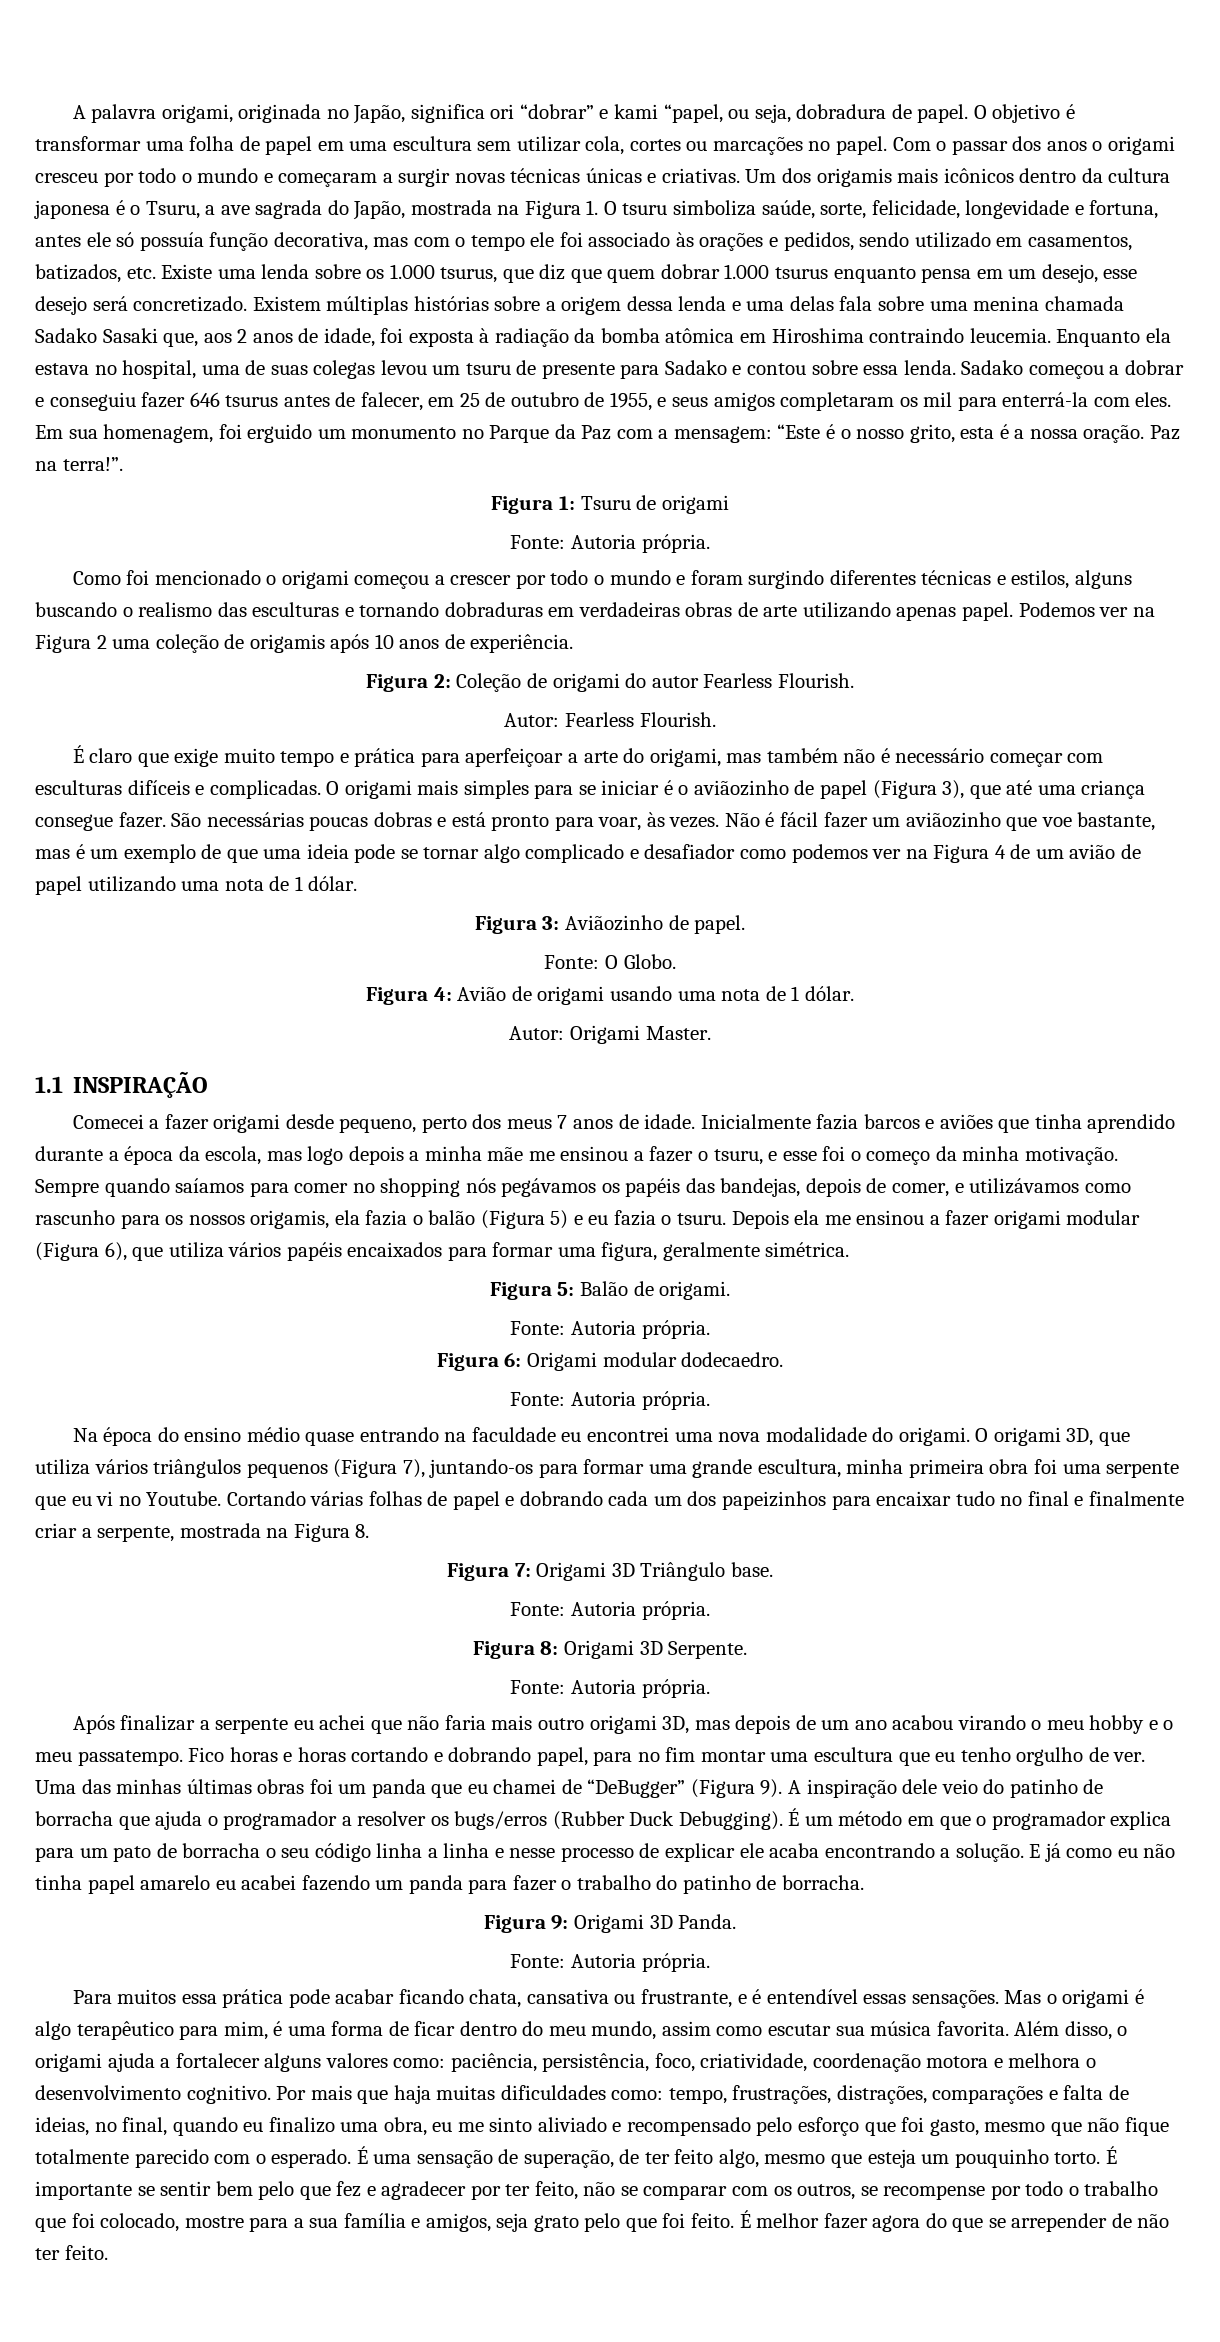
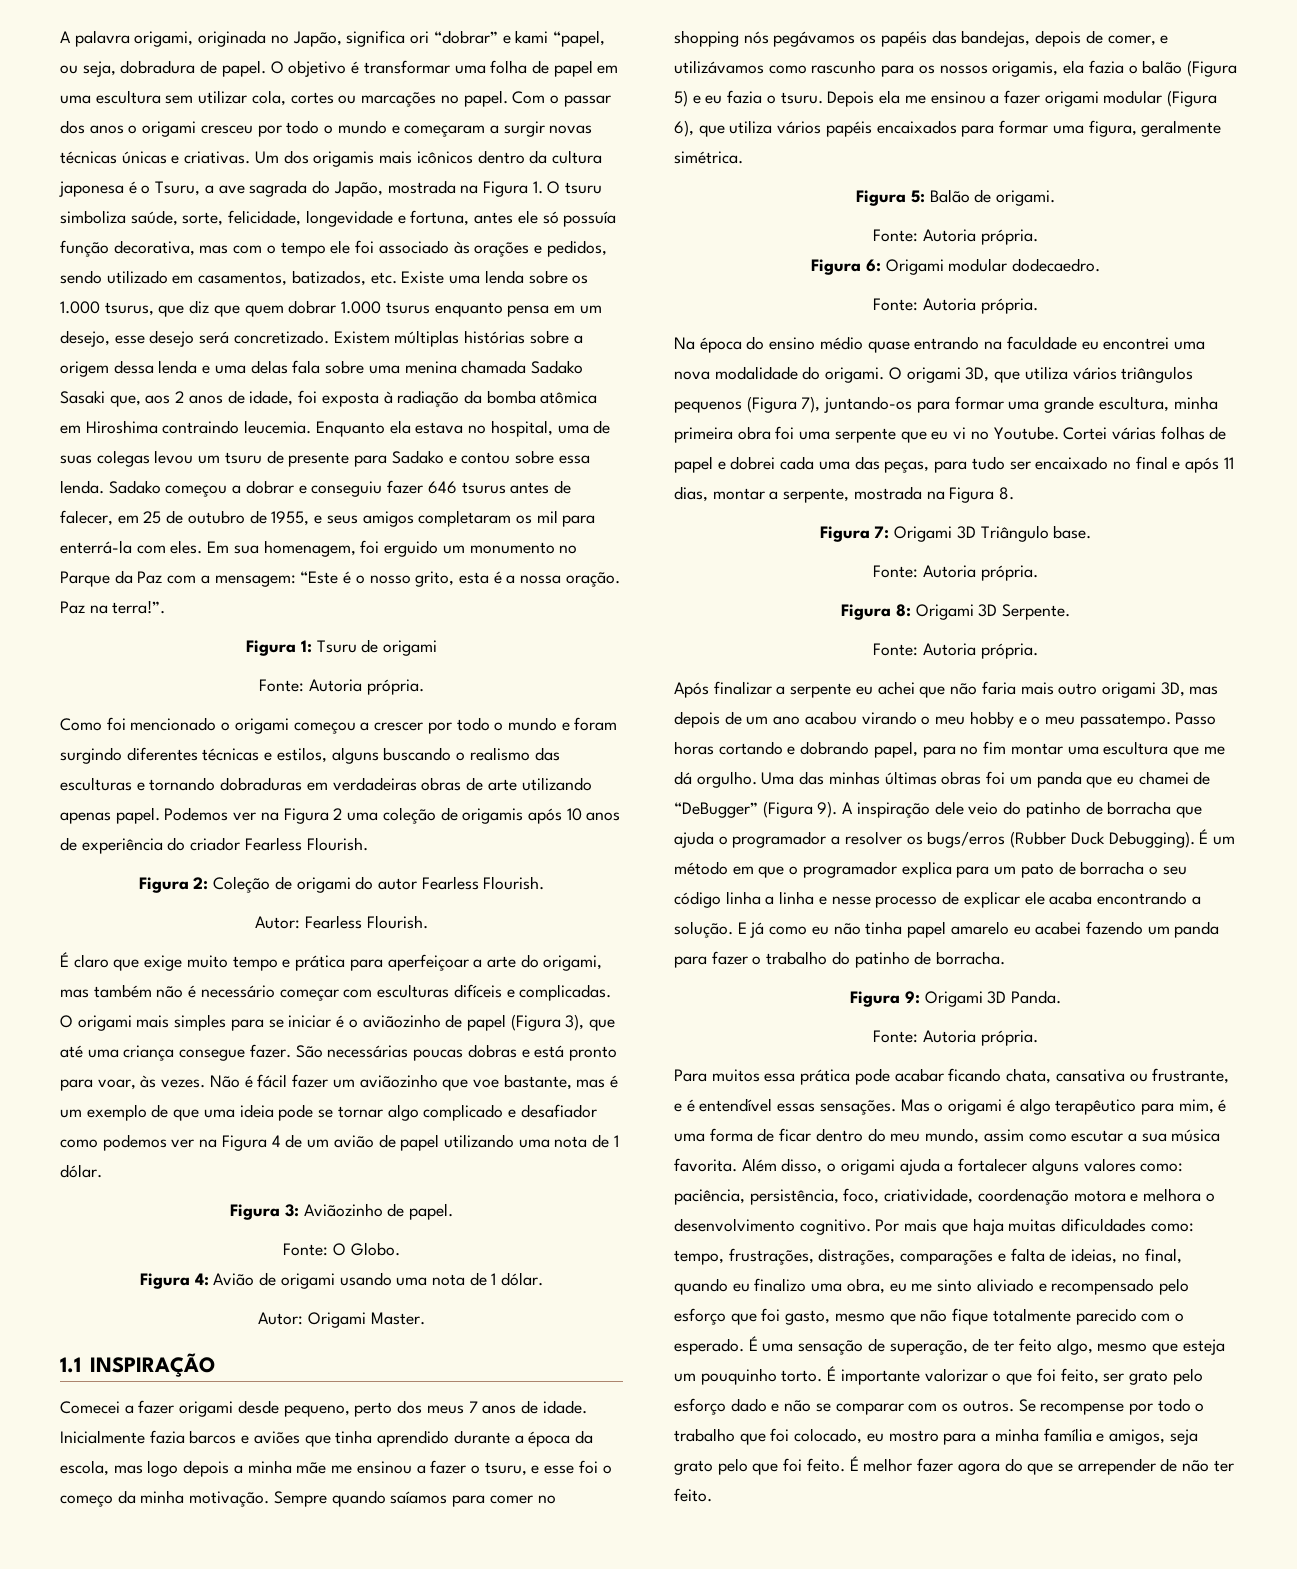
[470,634,574,653] experiência. -> [81,837,368,854] experiência do criador Fearless Flourish.
[226,1491,306,1506] Cortando -> [1063,427,1108,440] Cortei
[519,1491,1184,1510] [35,1523,77,1538] dobrando cada um dos papeizinhos para encaixar tudo no final e finalmente criar -> [730,456,1234,473] [674,486,765,502] dobrei cada uma das peças, para tudo ser encaixado no final e após 11 dias, montar
[188,1747,293,1762] Fico horas e -> [1175,712,1217,725] Passo
[935,1747,1146,1766] eu tenho orgulho de ver. -> [1203,746,1225,755] [674,771,757,788] me dá orgulho.
(832, 2030) none -> [1127,1133,1137,1142] a
[137,2181,578,2200] se sentir bem pelo que fez e agradecer por ter feito, -> [924,1368,1203,1385] [674,1398,780,1415] valorizar o que foi feito, ser grato pelo esforço dado e
[797,2184,878,2200] outros, se -> [962,1399,1036,1412] outros. Se
[184,2216,244,2228] mostre -> [866,1430,939,1442] eu mostro
[309,2218,339,2228] sua -> [994,1428,1039,1442] minha

